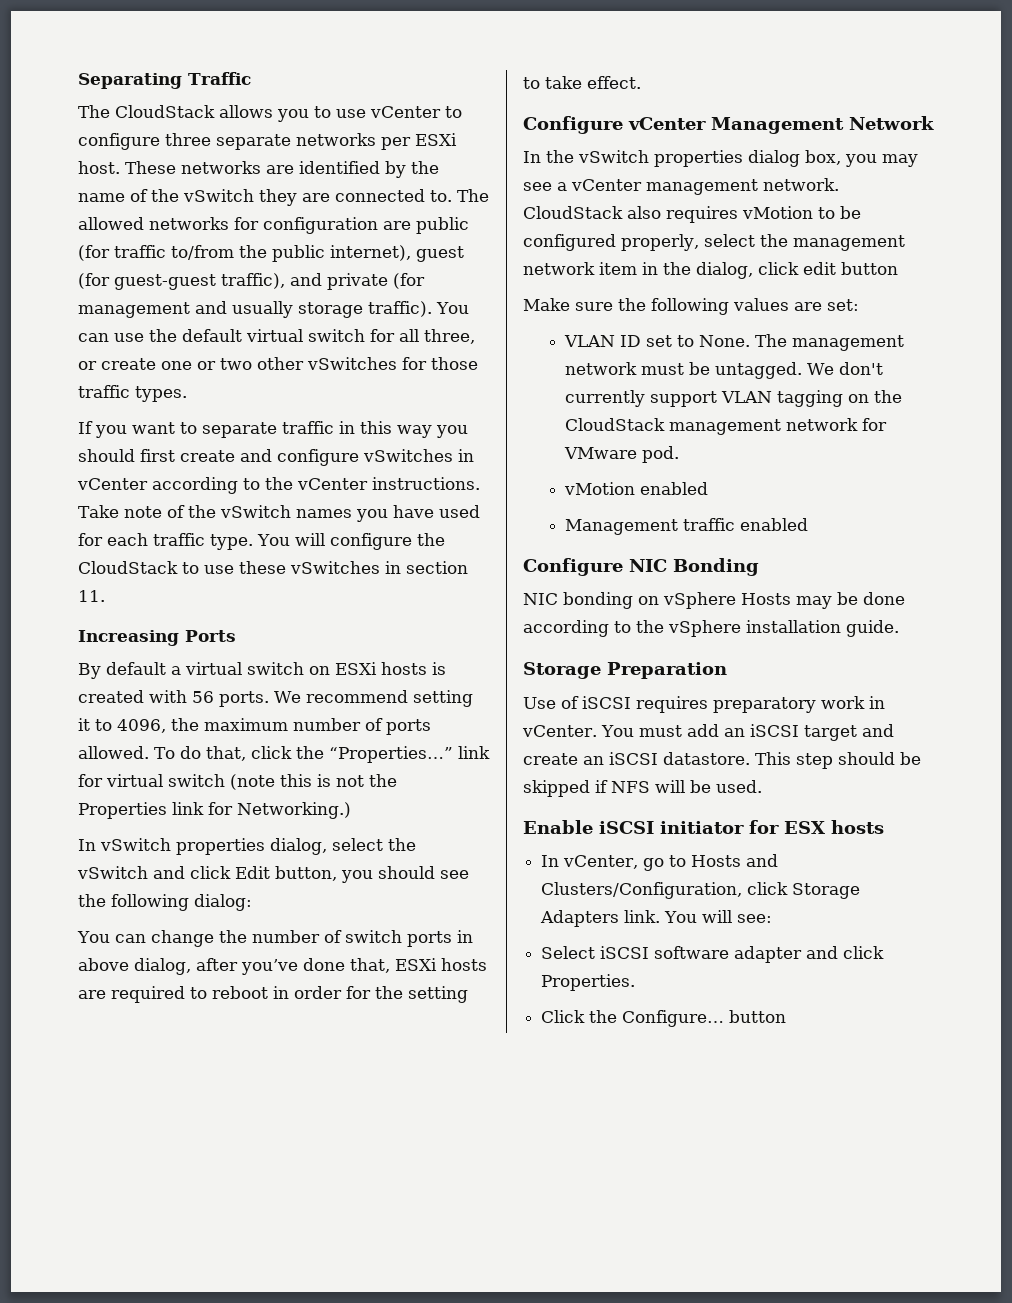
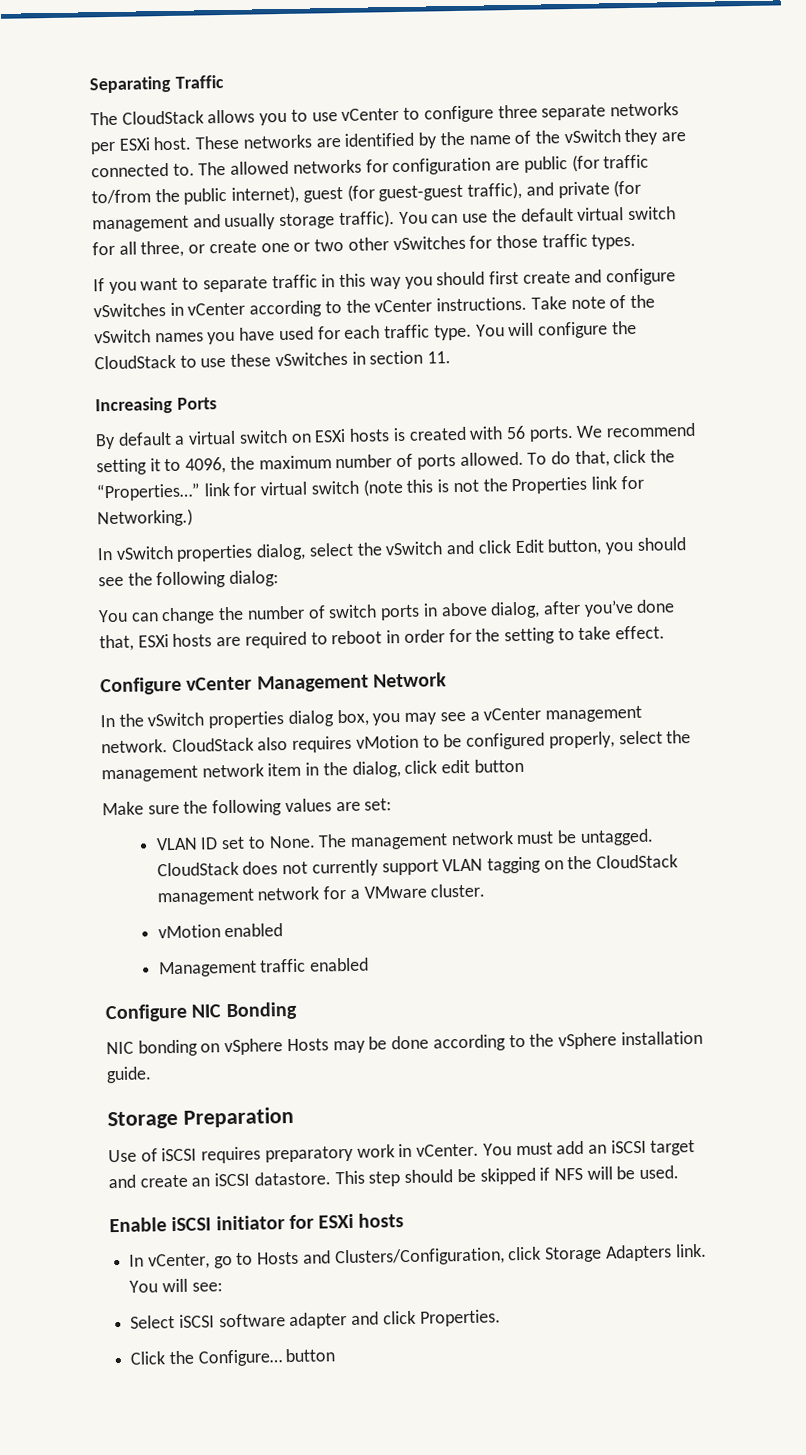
[806,362,883,375] We don't -> [156,861,309,877] CloudStack does not
[563,446,679,463] VMware pod. -> [349,883,486,899] a VMware cluster.
[784,821,825,834] ESX -> [318,1213,355,1229] ESXi

